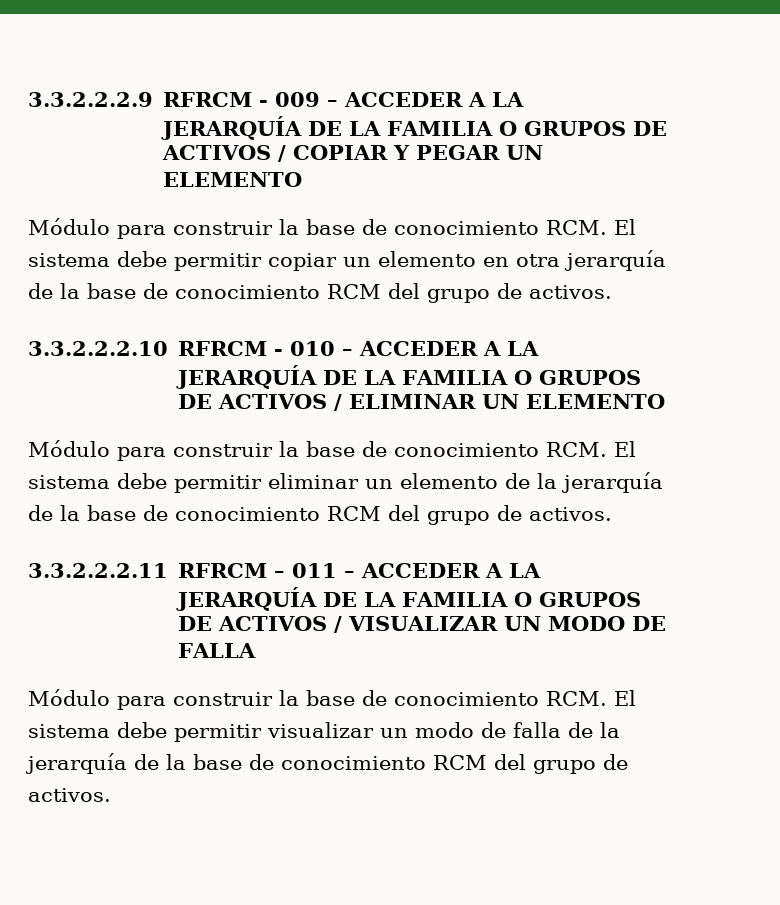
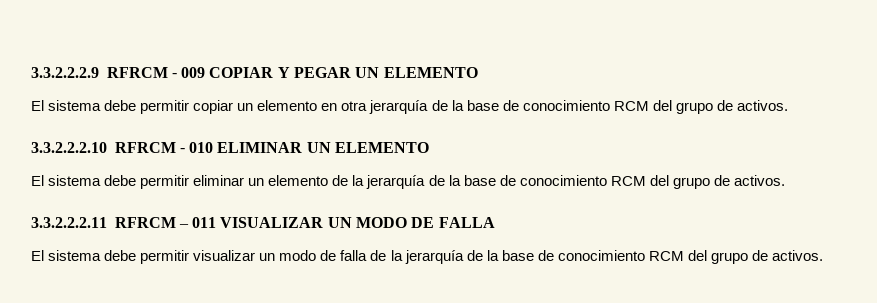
[327,92,525,107] [161,116,668,140] [162,145,287,162] – ACCEDER A LA JERARQUÍA DE LA FAMILIA O GRUPOS DE ACTIVOS / -> (206, 72) none
[28,218,607,239] Módulo para construir la base de conocimiento RCM. -> (478, 72) none
[342,341,540,356] [176,365,642,389] [178,394,666,411] [28,440,607,461] – ACCEDER A LA JERARQUÍA DE LA FAMILIA O GRUPOS DE ACTIVOS / ELIMINAR UN ELEMENTO // Módulo para construir la base de conocimiento RCM. -> [217,142,430,153] ELIMINAR UN ELEMENTO //
[344,563,542,578] [176,587,642,611] [178,616,343,633] – ACCEDER A LA JERARQUÍA DE LA FAMILIA O GRUPOS DE ACTIVOS / -> (217, 222) none
[28,689,607,710] Módulo para construir la base de conocimiento RCM. -> (495, 222) none

